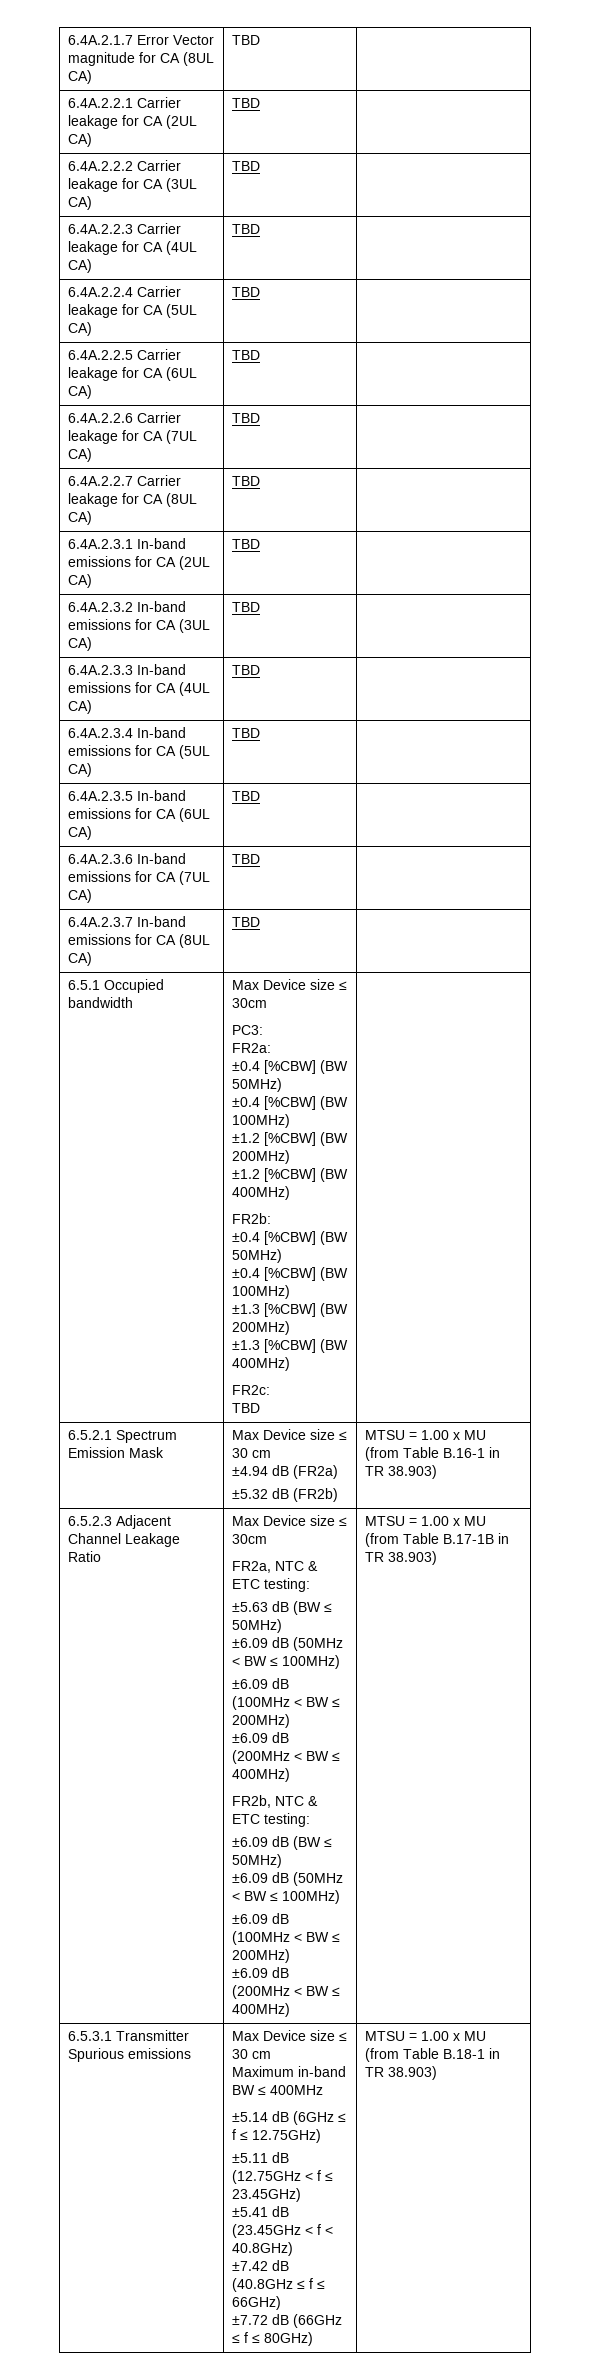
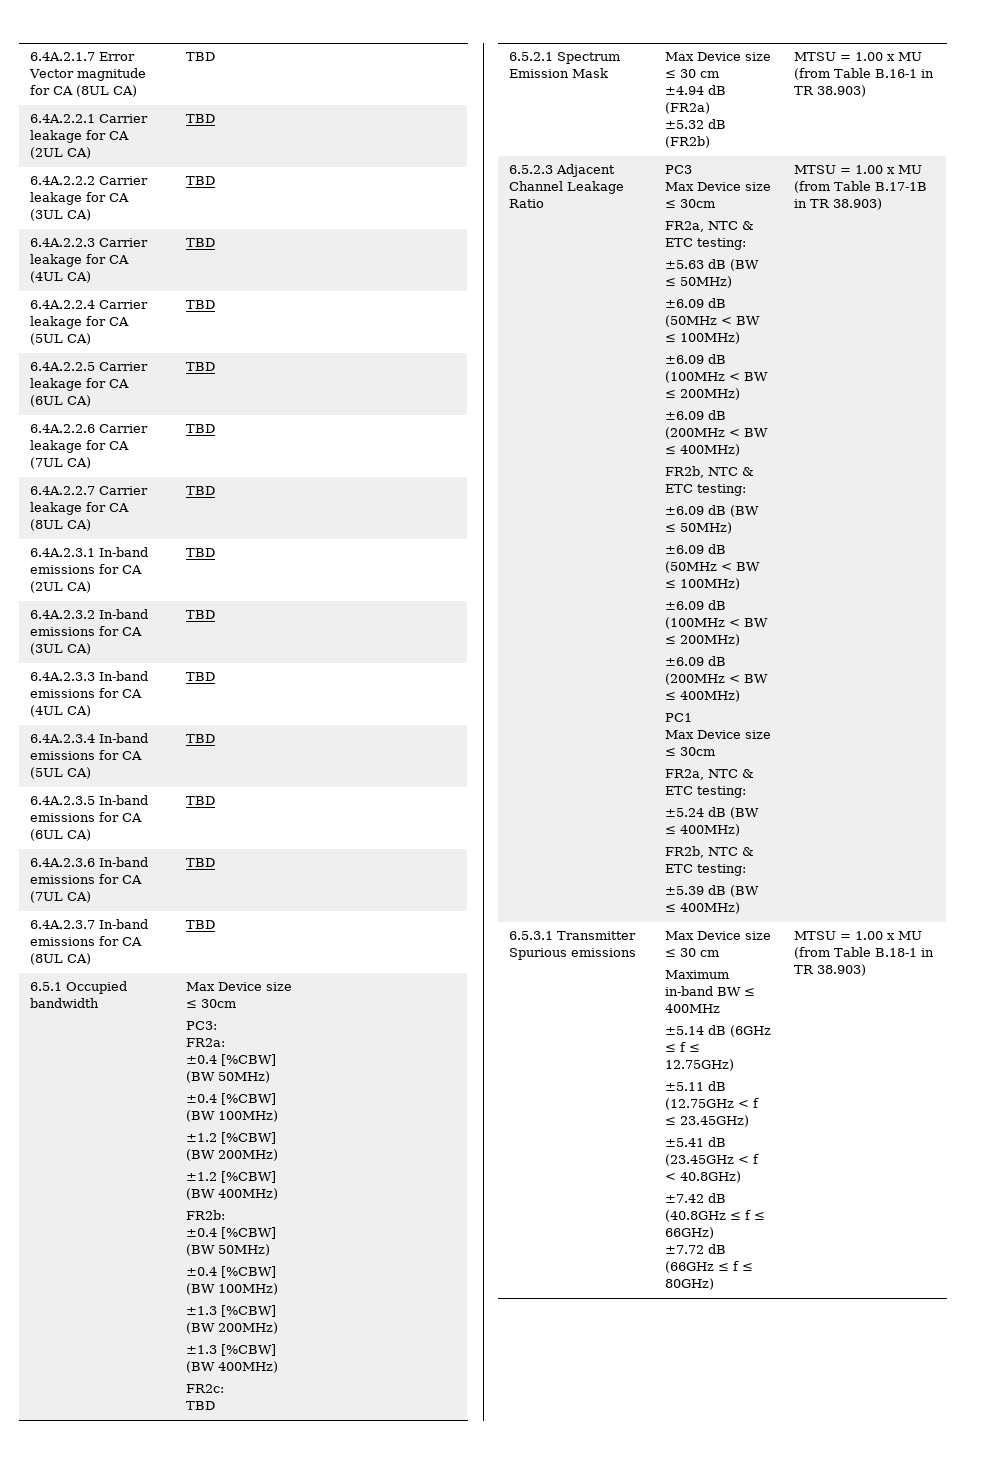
(102, 1556) none -> [665,165,693,174] PC3 //
(291, 2010) none -> [665,713,693,722] [665,730,772,739] [665,747,716,756] [665,769,755,780] [665,786,747,798] [665,807,760,819] [665,824,741,836] [665,846,755,858] [665,864,747,876] [665,885,760,897] [665,902,741,914] // PC1 // Max Device size ≤ 30cm // FR2a, NTC & ETC testing: // ±5.24 dB (BW ≤ 400MHz) // FR2b, NTC & ETC testing: // ±5.39 dB (BW ≤ 400MHz)

